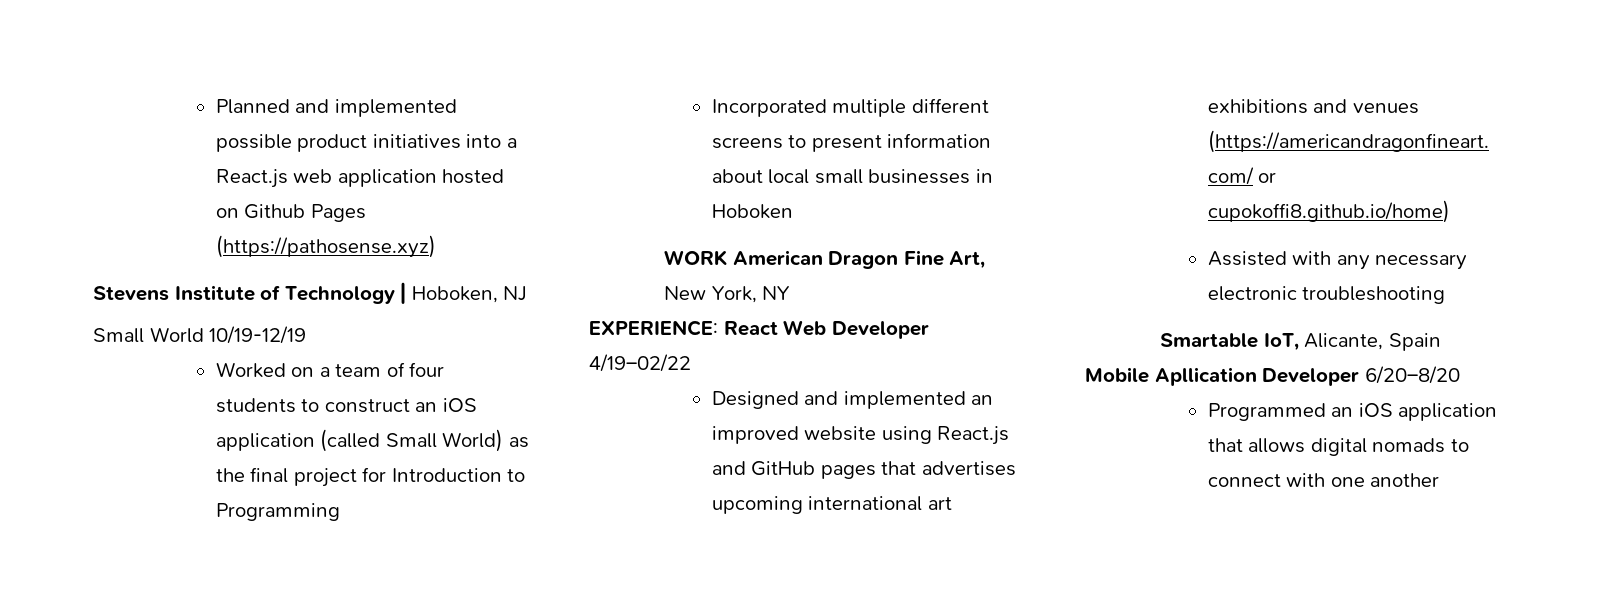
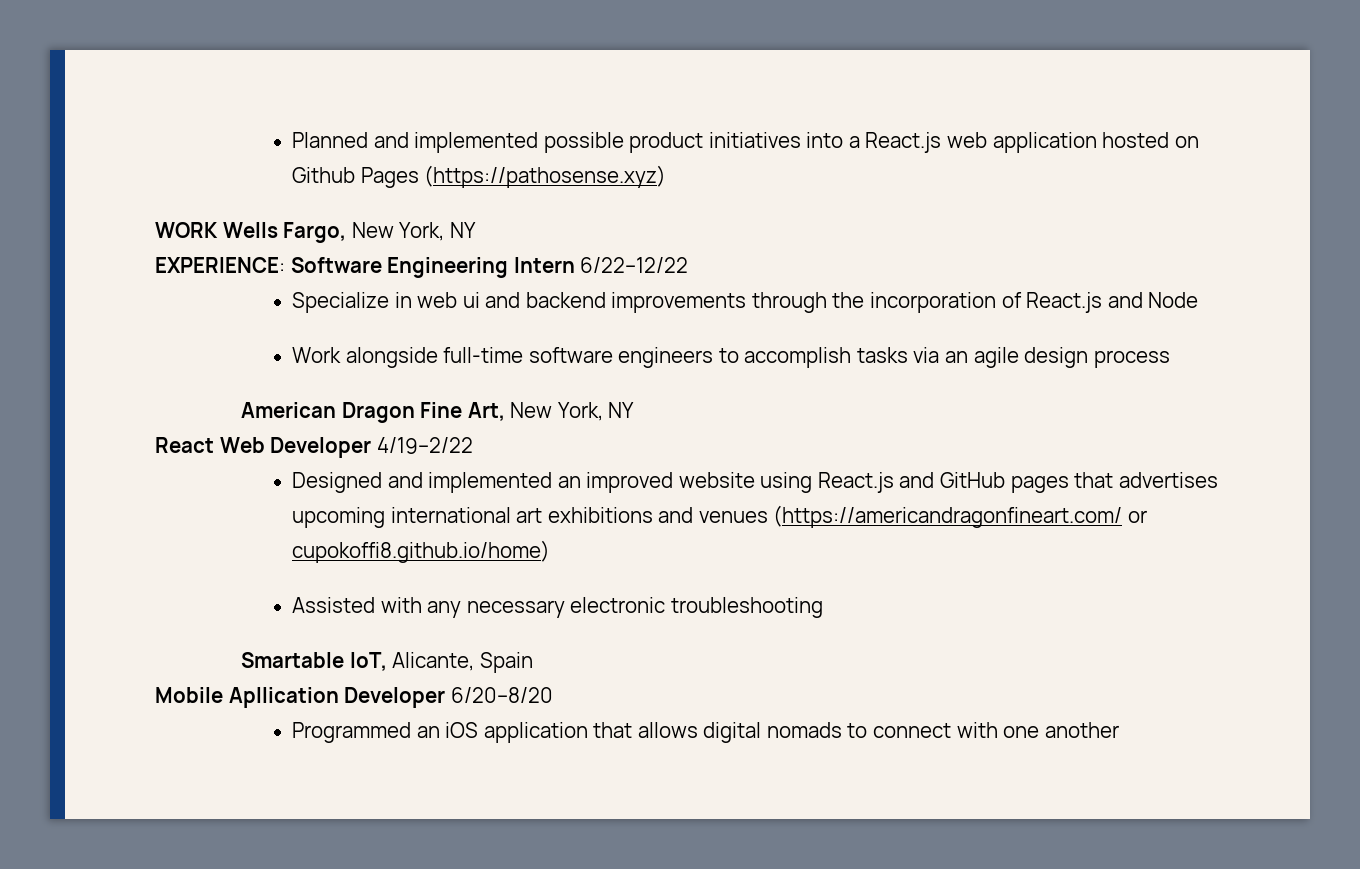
[93,282,527,304] [93,326,307,344] [215,362,445,378] [215,398,477,413] [215,429,529,452] [215,467,526,487] [215,503,340,521] [711,98,989,117] [711,133,992,152] [711,169,993,184] [711,204,793,219] [664,250,728,266] Stevens Institute of Technology | Hoboken, NJ // Small World 10/19-12/19 // Worked on a team of four students to construct an iOS application (called Small World) as the final project for Introduction to Programming // Incorporated multiple different screens to present information about local small businesses in Hoboken // WORK -> [155,222,476,243] [155,257,689,278] [292,292,1199,313] [292,347,1170,368] WORK Wells Fargo, New York, NY // EXPERIENCE: Software Engineering Intern 6/22–12/22 // Specialize in web ui and backend improvements through the incorporation of React.js and Node // Work alongside full-time software engineers to accomplish tasks via an agile design process //
[589,320,718,336] EXPERIENCE: -> (635, 410) none
[589,354,691,372] 4/19–02/22 -> [376,437,473,454] 4/19–2/22

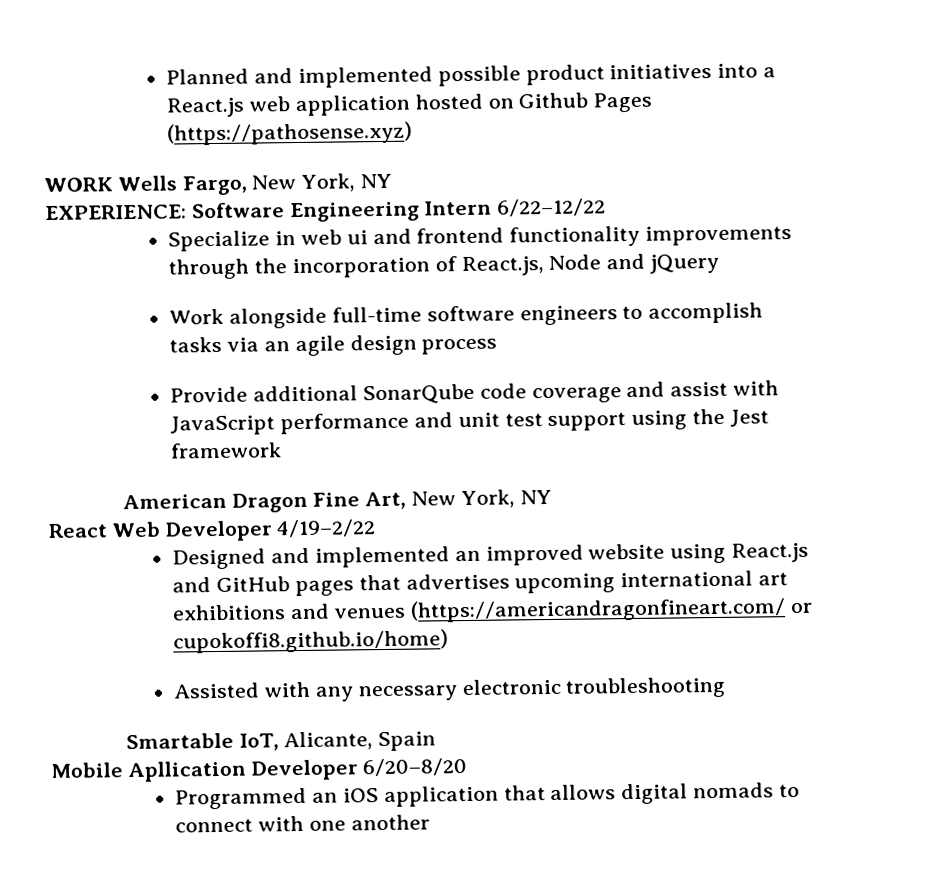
[525,292,606,308] backend -> [416,225,641,248] frontend functionality
[1026,292,1199,313] React.js and Node -> [460,253,720,277] React.js, Node and jQuery
(1170, 359) none -> [170,380,780,405] [170,408,769,436] [170,442,283,459] // Provide additional SonarQube code coverage and assist with JavaScript performance and unit test support using the Jest framework

